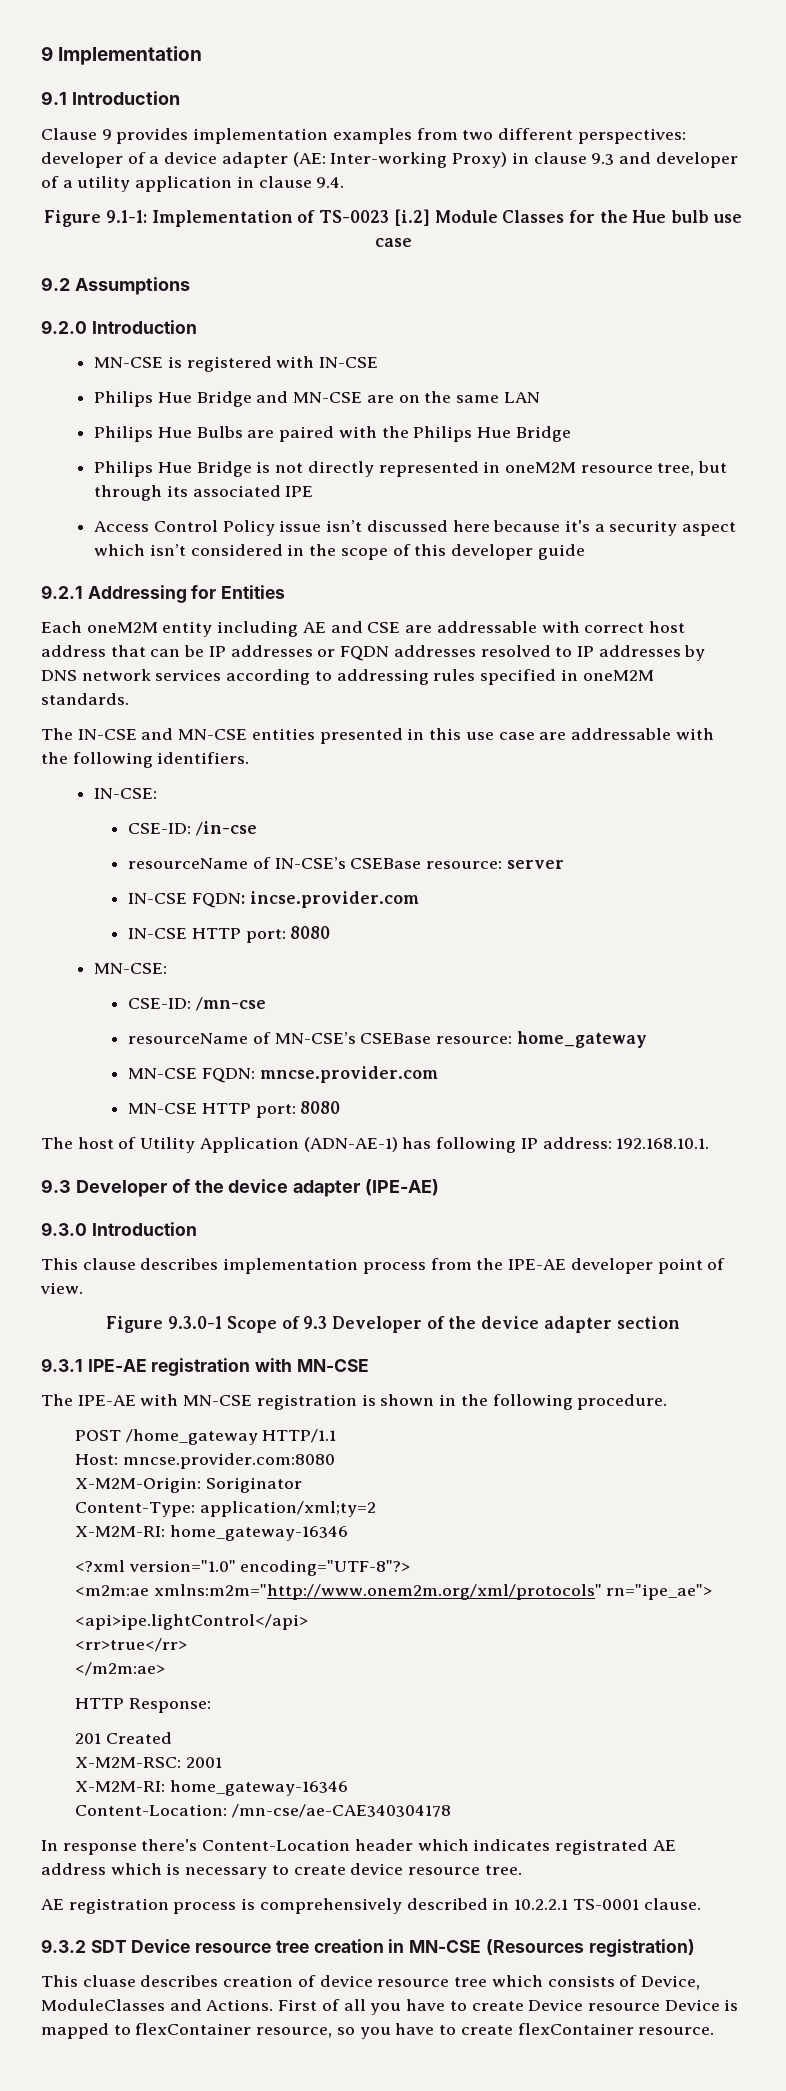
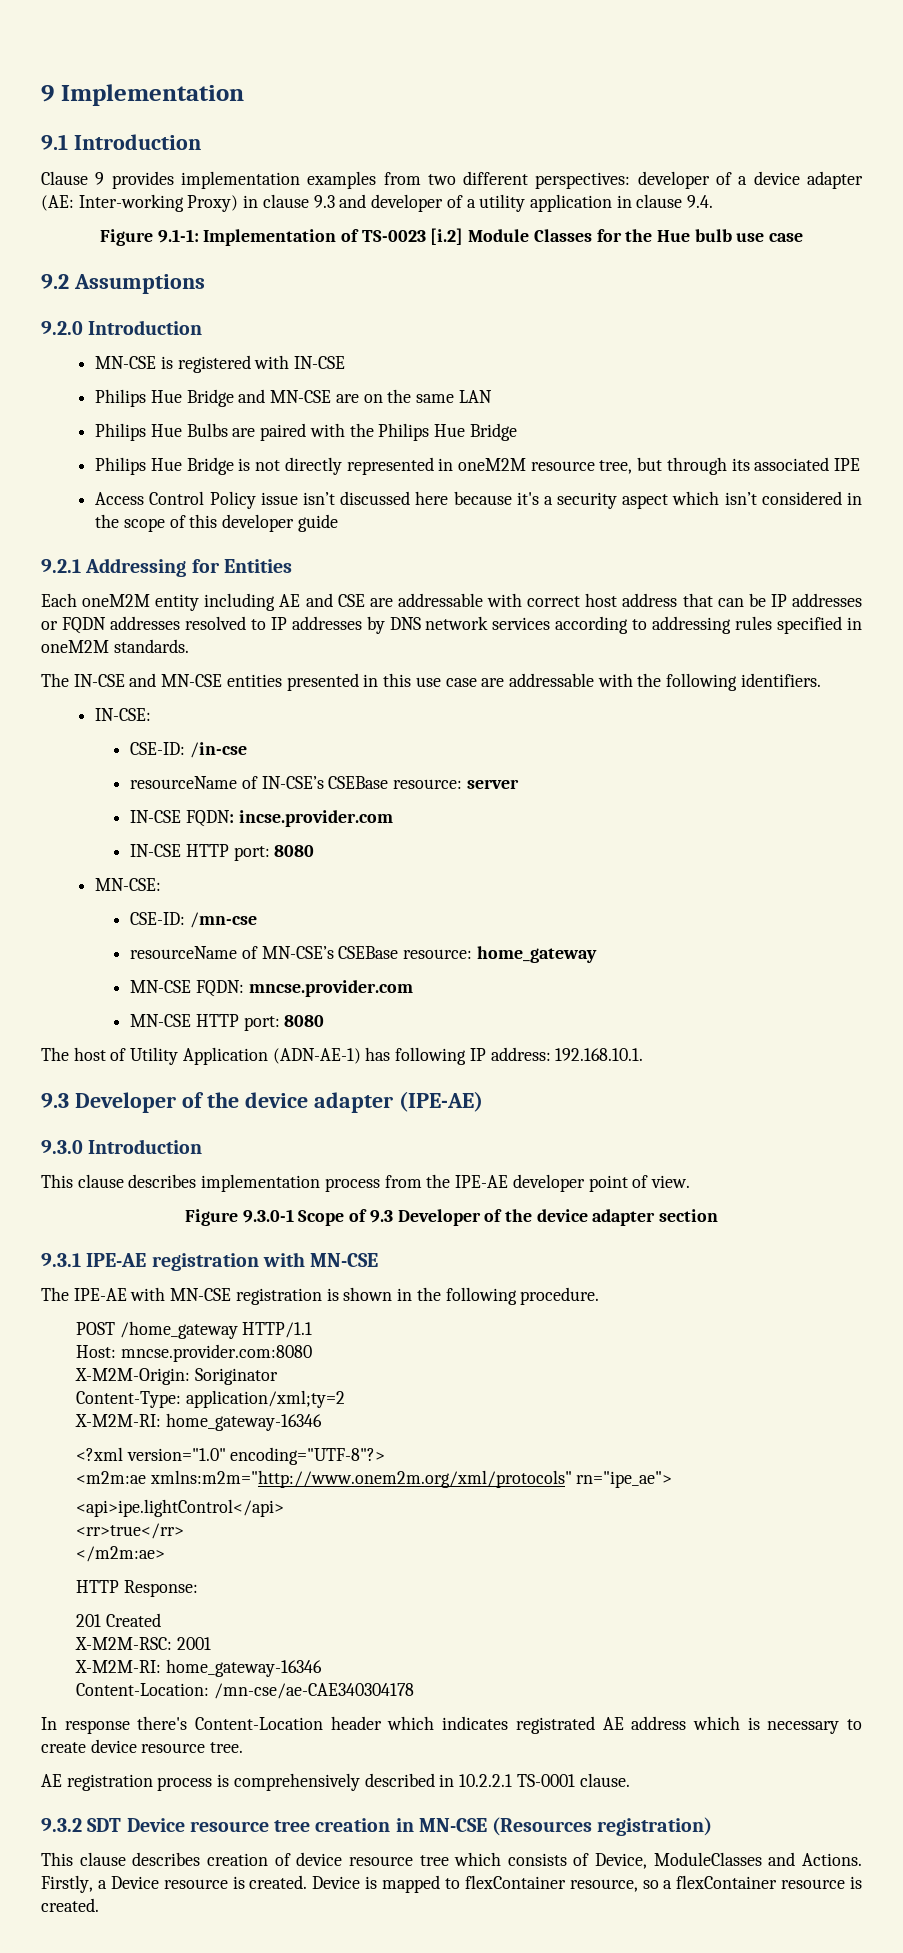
[82,1975,136,1987] cluase -> [79,1852,126,1866] clause
[278,1999,660,2015] First of all you have to create Device resource -> [41,1875,308,1893] Firstly, a Device resource is created.
[359,2023,715,2039] you have to create flexContainer resource. -> [663,1875,862,1889] [41,1898,99,1912] a flexContainer resource is created.

